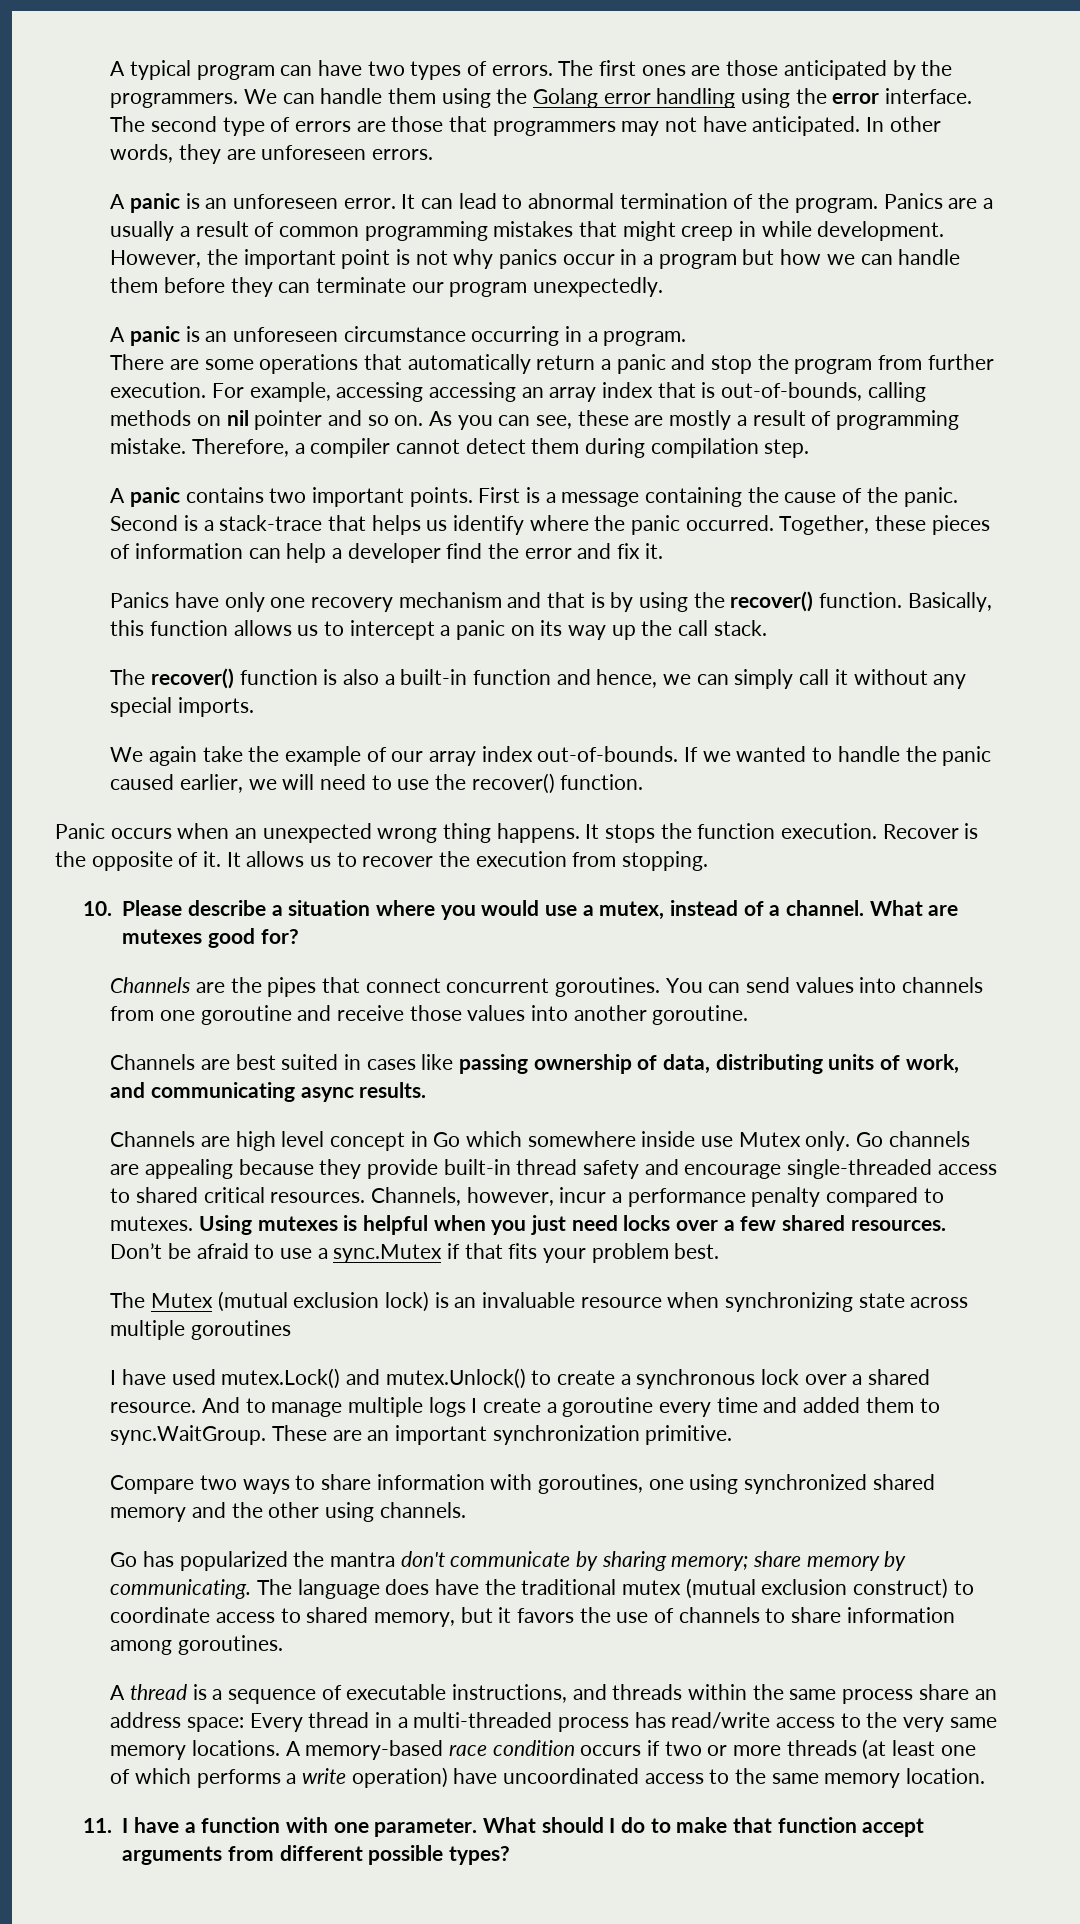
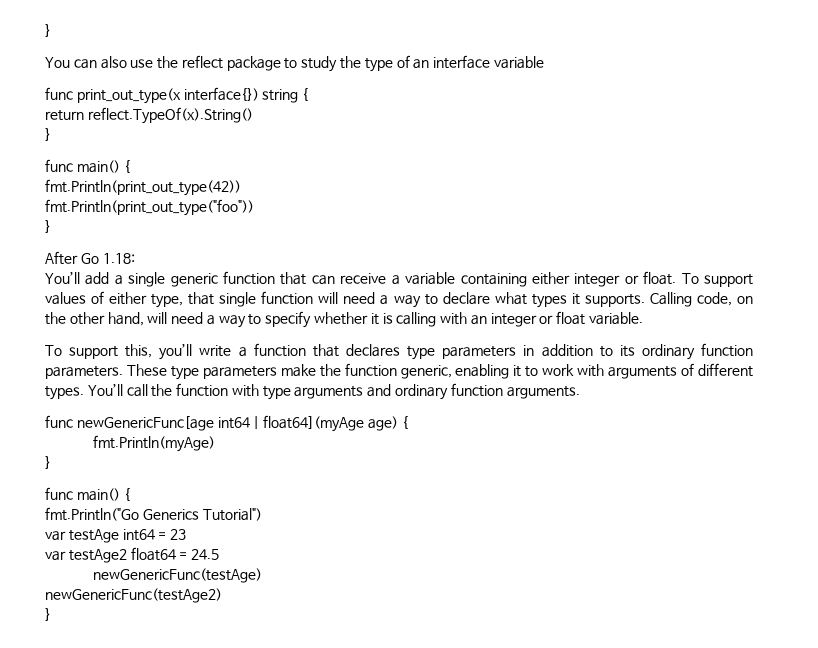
[110,60,953,80] [110,88,973,108] [110,116,941,136] [110,144,434,164] [110,193,993,213] [110,221,945,241] [110,249,961,269] [110,277,664,297] [110,326,687,346] [110,354,994,374] [110,382,926,402] [110,410,959,430] [110,438,810,458] [110,487,958,507] [110,515,990,535] [110,543,663,563] [110,591,992,612] [110,620,767,640] [110,668,967,689] [110,697,255,717] [110,746,992,766] [110,773,644,794] [55,823,979,843] [55,851,709,871] [82,900,959,920] [122,928,299,948] [110,977,984,997] [110,1005,749,1025] [110,1054,959,1074] [110,1082,427,1102] [110,1131,970,1151] [110,1159,997,1179] [110,1187,944,1207] [110,1215,946,1235] [110,1243,720,1263] [110,1291,969,1312] [110,1320,292,1340] [110,1368,931,1389] [110,1397,940,1417] [110,1425,733,1445] [110,1474,935,1494] [110,1502,466,1522] [110,1551,907,1571] [110,1578,974,1599] [110,1607,955,1627] [110,1635,284,1655] [110,1684,997,1704] [110,1712,997,1732] [110,1739,976,1760] [110,1767,986,1788] [82,1817,925,1837] [122,1845,510,1865] A typical program can have two types of errors. The first ones are those anticipated by the programmers. We can handle them using the Golang error handling using the error interface. The second type of errors are those that programmers may not have anticipated. In other words, they are unforeseen errors. // A panic is an unforeseen error. It can lead to abnormal termination of the program. Panics are a usually a result of common programming mistakes that might creep in while development. However, the important point is not why panics occur in a program but how we can handle them before they can terminate our program unexpectedly. // A panic is an unforeseen circumstance occurring in a program. // There are some operations that automatically return a panic and stop the program from further execution. For example, accessing accessing an array index that is out-of-bounds, calling methods on nil pointer and so on. As you can see, these are mostly a result of programming mistake. Therefore, a compiler cannot detect them during compilation step. // A panic contains two important points. First is a message containing the cause of the panic. Second is a stack-trace that helps us identify where the panic occurred. Together, these pieces of information can help a developer find the error and fix it. // Panics have only one recovery mechanism and that is by using the recover() function. Basically, this function allows us to intercept a panic on its way up the call stack. // The recover() function is also a built-in function and hence, we can simply call it without any special imports. // We again take the example of our array index out-of-bounds. If we wanted to handle the panic caused earlier, we will need to use the recover() function. // Panic occurs when an unexpected wrong thing happens. It stops the function execution. Recover is the opposite of it. It allows us to recover the execution from stopping. // 10. Please describe a situation where you would use a mutex, instead of a channel. What are mutexes good for? // Channels are the pipes that connect concurrent goroutines. You can send values into channels from one goroutine and receive those values into another goroutine. // Channels are best suited in cases like passing ownership of data, distributing units of work, and communicating async results. // Channels are high level concept in Go which somewhere inside use Mutex only. Go channels are appealing because they provide built-in thread safety and encourage single-threaded access to shared critical resources. Channels, however, incur a performance penalty compared to mutexes. Using mutexes is helpful when you just need locks over a few shared resources. Don’t be afraid to use a sync.Mutex if that fits your problem best. // The Mutex (mutual exclusion lock) is an invaluable resource when synchronizing state across multiple goroutines // I have used mutex.Lock() and mutex.Unlock() to create a synchronous lock over a shared resource. And to manage multiple logs I create a goroutine every time and added them to sync.WaitGroup. These are an important synchronization primitive. // Compare two ways to share information with goroutines, one using synchronized shared memory and the other using channels. // Go has popularized the mantra don't communicate by sharing memory; share memory by communicating. The language does have the traditional mutex (mutual exclusion construct) to coordinate access to shared memory, but it favors the use of channels to share information among goroutines. // A thread is a sequence of executable instructions, and threads within the same process share an address space: Every thread in a multi-threaded process has read/write access to the very same memory locations. A memory-based race condition occurs if two or more threads (at least one of which performs a write operation) have uncoordinated access to the same memory location. // 11. I have a function with one parameter. What should I do to make that function accept arguments from different possible types? -> [45,24,51,37] [45,55,544,72] [45,87,309,104] [45,107,253,124] [45,128,51,141] [45,159,130,173] [45,179,241,196] [45,199,254,216] [45,220,51,233] [45,251,135,265] [45,271,753,287] [45,291,753,308] [45,311,644,328] [45,343,753,360] [45,363,753,380] [45,383,580,400] [45,415,408,432] [93,435,216,452] [45,456,51,469] [45,487,130,501] [45,507,262,521] [45,529,187,543] [45,547,220,563] [93,568,263,583] [45,588,222,603] [45,608,51,621] } // You can also use the reflect package to study the type of an interface variable // func print_out_type(x interface{}) string { // return reflect.TypeOf(x).String() // } // func main() { // fmt.Println(print_out_type(42)) // fmt.Println(print_out_type("foo")) // } // After Go 1.18: // You’ll add a single generic function that can receive a variable containing either integer or float. To support values of either type, that single function will need a way to declare what types it supports. Calling code, on the other hand, will need a way to specify whether it is calling with an integer or float variable. // To support this, you’ll write a function that declares type parameters in addition to its ordinary function parameters. These type parameters make the function generic, enabling it to work with arguments of different types. You’ll call the function with type arguments and ordinary function arguments. // func newGenericFunc[age int64 | float64](myAge age) { // fmt.Println(myAge) // } // func main() { // fmt.Println("Go Generics Tutorial") // var testAge int64 = 23 // var testAge2 float64 = 24.5 // newGenericFunc(testAge) // newGenericFunc(testAge2) // }

